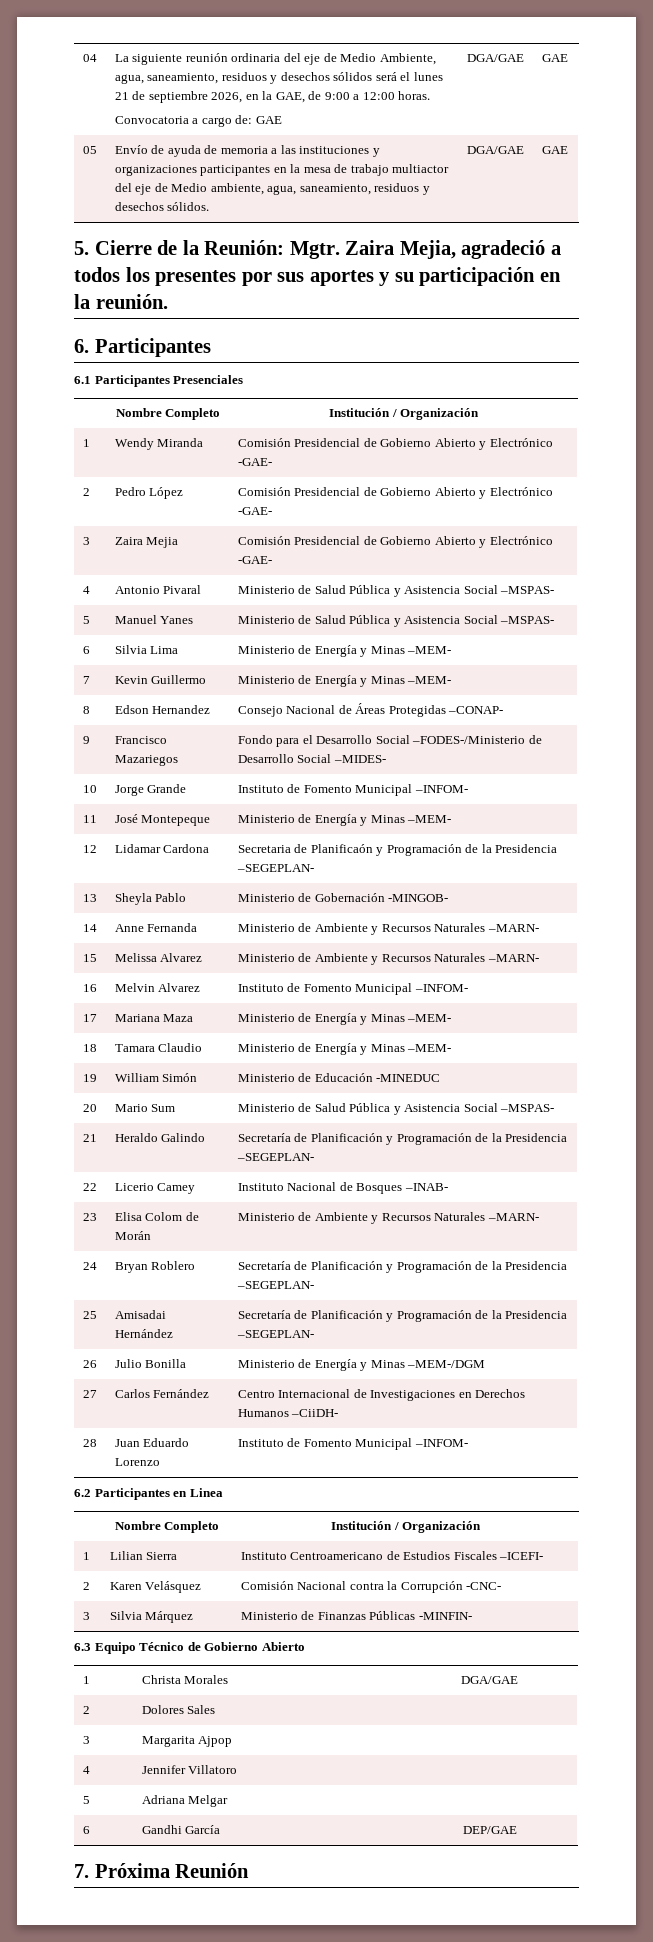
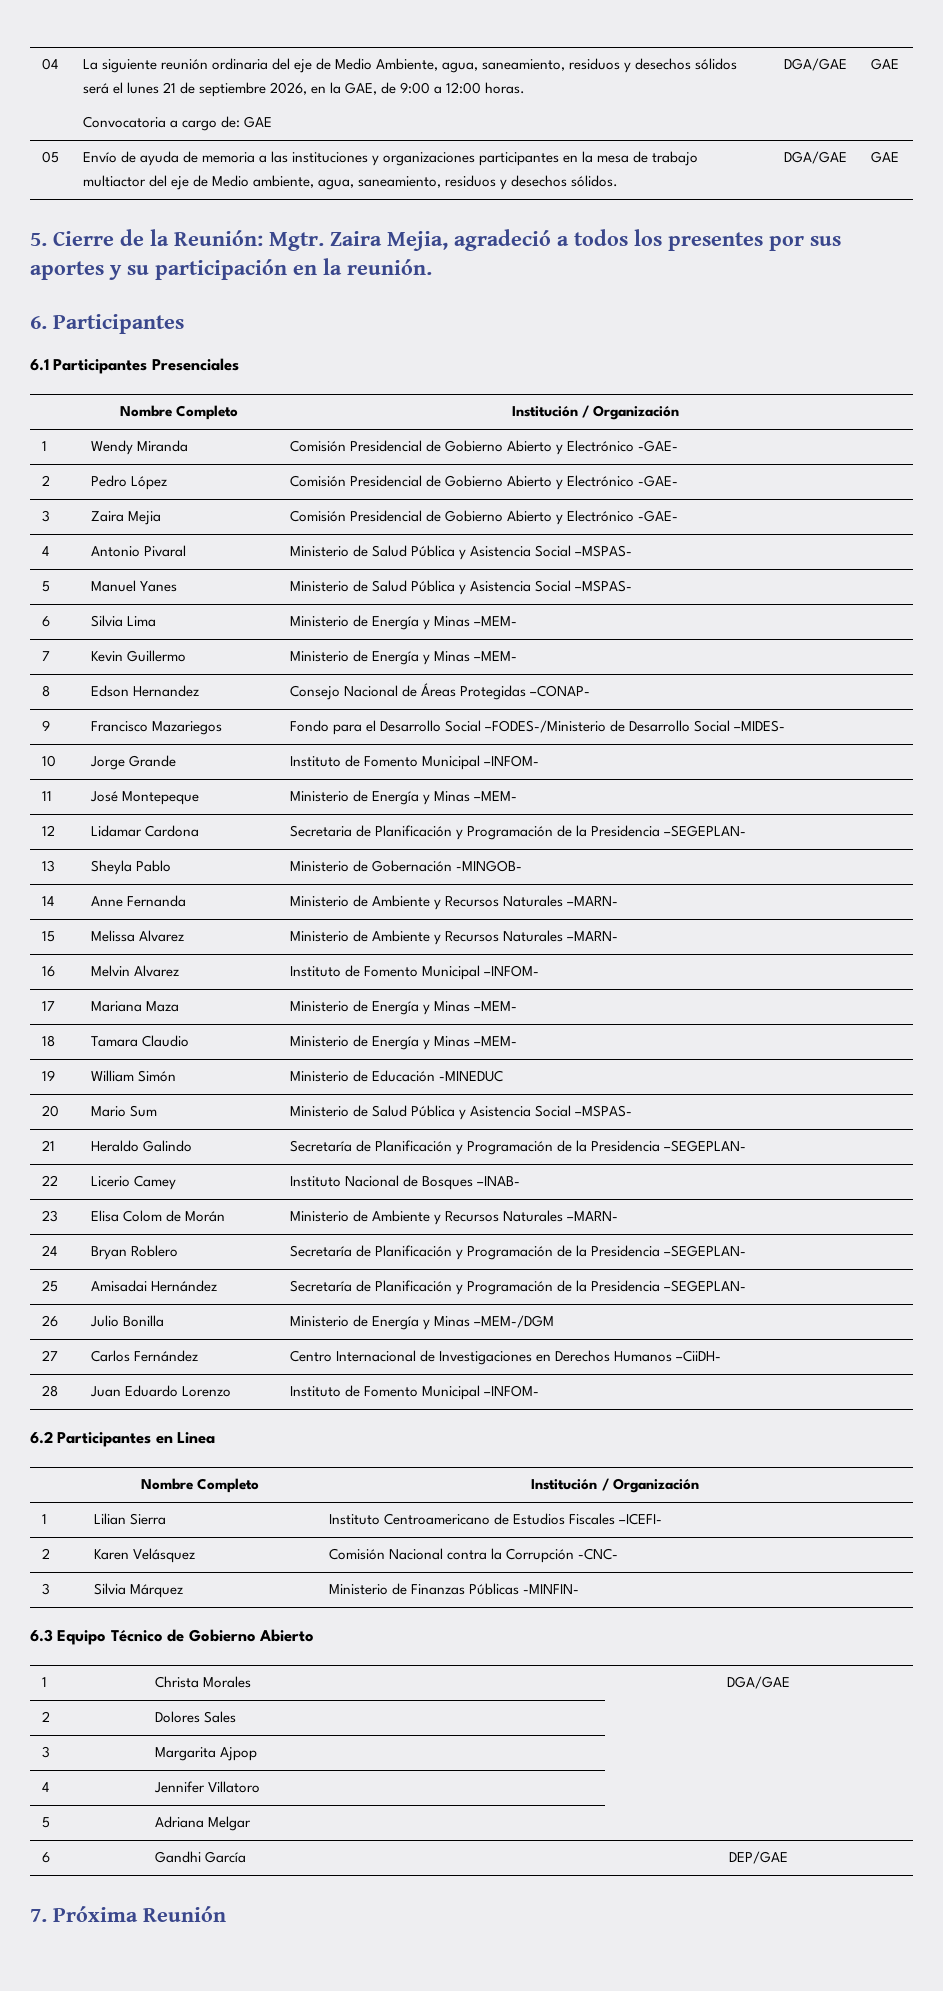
[310,844,373,853] Planificaón -> [374,825,452,837] Planificación

